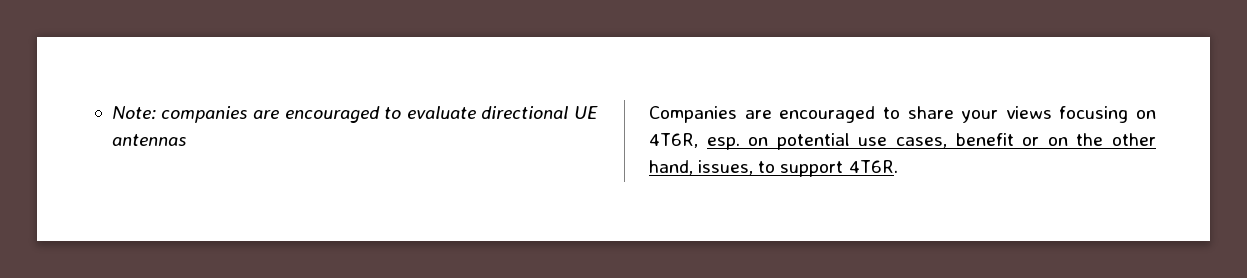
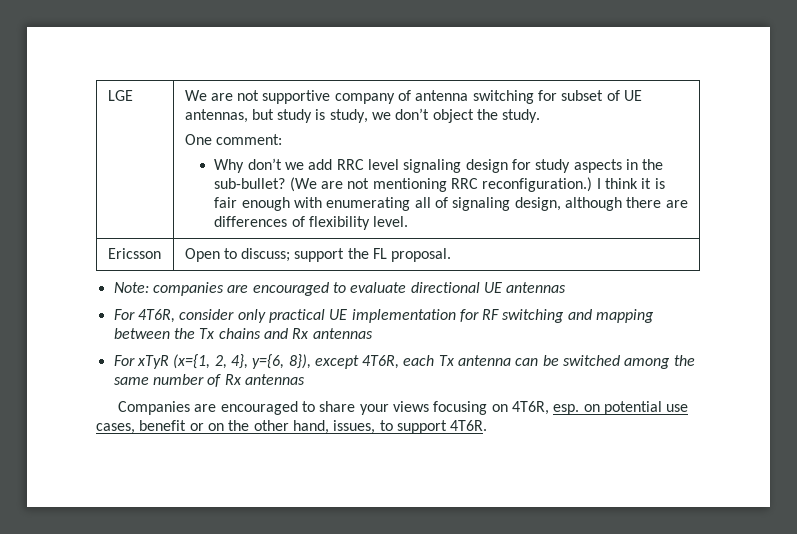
(111, 113) none -> [107,90,133,101] [184,90,643,104] [184,108,541,123] [184,134,282,145] [214,158,664,173] [214,177,665,192] [214,197,688,211] [214,216,409,230] [107,248,161,259] [184,248,452,262] LGE | We are not supportive company of antenna switching for subset of UE antennas, but study is study, we don’t object the study. // One comment: // Why don’t we add RRC level signaling design for study aspects in the sub-bullet? (We are not mentioning RRC reconfiguration.) I think it is fair enough with enumerating all of signaling design, although there are differences of flexibility level. // Ericsson | Open to discuss; support the FL proposal. //
(186, 140) none -> [113,309,655,323] [113,328,373,339] [113,354,695,369] [113,374,305,387] // For 4T6R, consider only practical UE implementation for RF switching and mapping between the Tx chains and Rx antennas // For xTyR (x={1, 2, 4}, y={6, 8}), except 4T6R, each Tx antenna can be switched among the same number of Rx antennas

